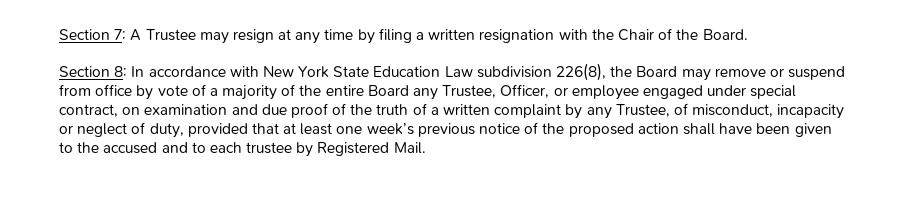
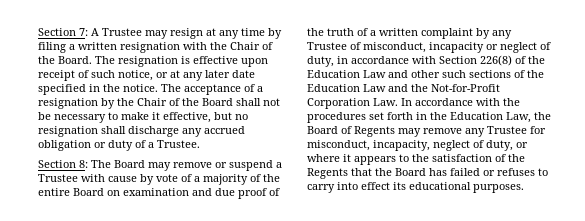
[59,63,633,81] // Section 8: In accordance with New York State Education Law subdivision 226(8), the -> [95,56,268,67] [38,70,255,81] [38,84,263,95] [38,98,280,109] [38,112,248,123] [38,126,245,137] [38,140,200,151] [38,160,111,168] The resignation is effective upon receipt of such notice, or at any later date specified in the notice. The acceptance of a resignation by the Chair of the Board shall not be necessary to make it effective, but no resignation shall discharge any accrued obligation or duty of a Trustee. // Section 8: The
[59,84,133,96] from office -> [276,162,282,168] [38,174,137,182] a Trustee with cause
[413,84,797,100] [59,104,118,117] any Trustee, Officer, or employee engaged under special contract, -> (104, 192) none
[615,104,670,117] Trustee, -> [307,42,347,50] Trustee
[187,122,832,137] [59,142,426,157] provided that at least one week’s previous notice of the proposed action shall have been given to the accused and to each trustee by Registered Mail. -> [337,55,545,66] [307,70,544,78] [307,84,500,92] [307,98,520,109] [307,112,551,123] [307,126,546,137] [307,140,528,151] [307,154,525,165] [307,168,548,179] [307,182,524,193] in accordance with Section 226(8) of the Education Law and other such sections of the Education Law and the Not-for-Profit Corporation Law. In accordance with the procedures set forth in the Education Law, the Board of Regents may remove any Trustee for misconduct, incapacity, neglect of duty, or where it appears to the satisfaction of the Regents that the Board has failed or refuses to carry into effect its educational purposes.

